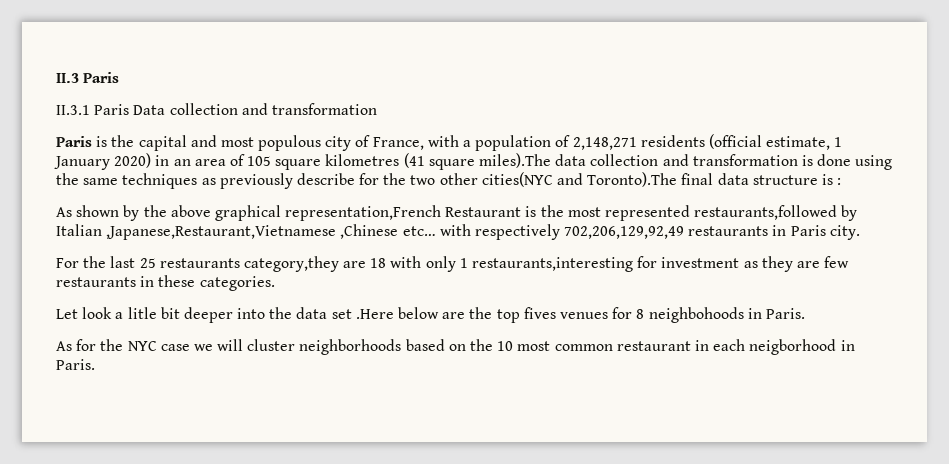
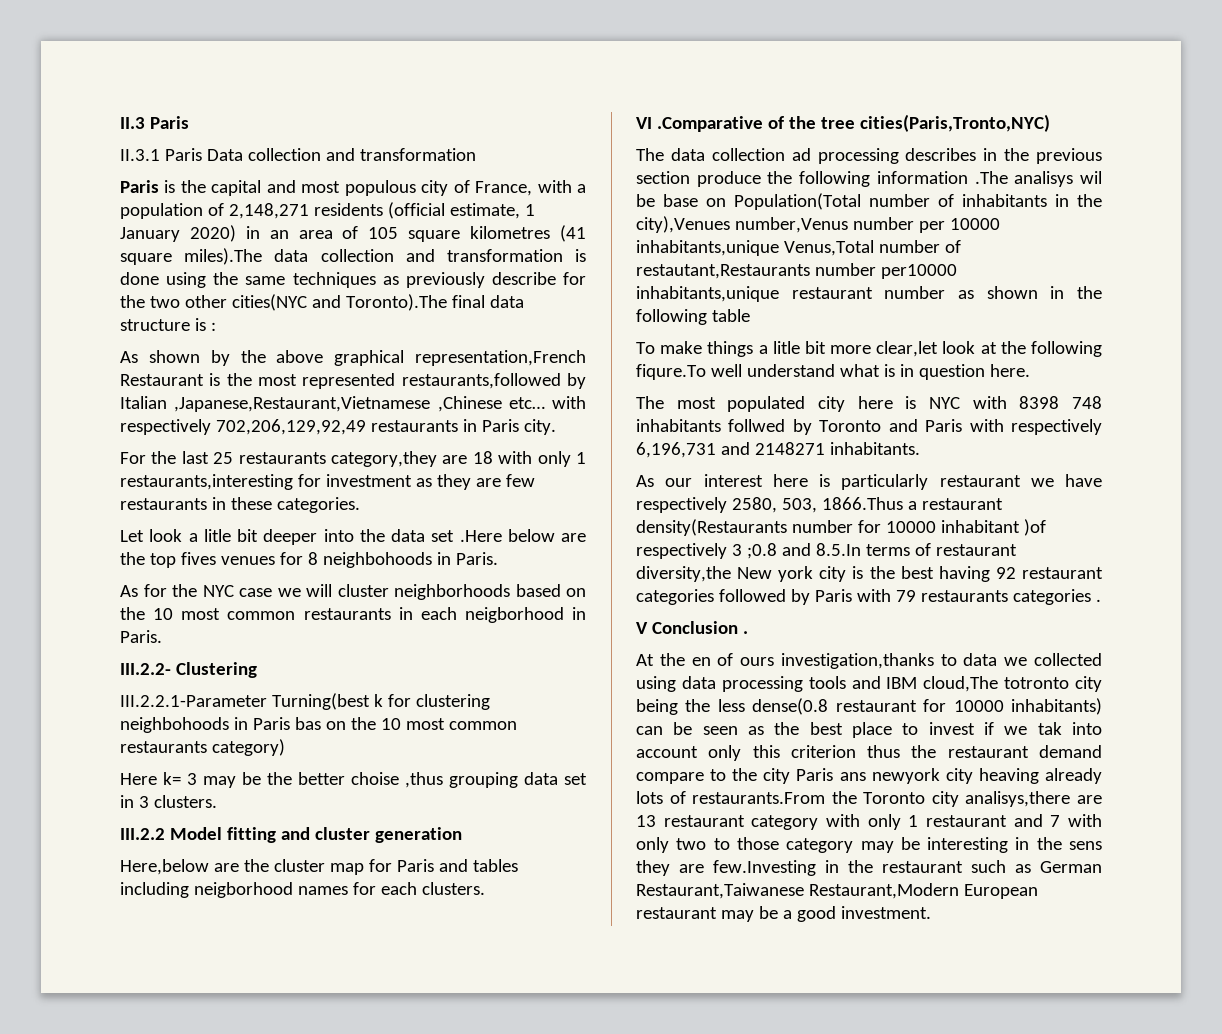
[616,341,691,351] restaurant -> [303,608,391,620] restaurants
(95, 364) none -> [120,662,257,678] [120,693,490,710] [120,717,517,733] [120,739,285,756] [120,772,587,788] [120,795,217,808] [120,827,462,843] [120,859,518,875] [120,882,485,898] [636,114,1050,132] [636,148,1102,164] [636,171,1102,187] [636,193,1102,210] [636,216,1000,233] [636,240,961,256] [636,263,957,279] [636,286,1102,302] [636,309,750,325] [636,341,1102,357] [636,364,1030,380] [636,396,1102,412] [636,419,1102,435] [636,442,920,458] [636,474,1102,490] [636,497,1003,513] [636,519,1046,536] [636,543,1017,559] [636,566,1103,582] [636,589,1101,605] [636,621,748,634] [636,653,1102,669] [636,676,1102,692] [636,698,1102,715] [636,722,1102,738] [636,745,1102,761] [636,768,1102,784] [636,791,1102,807] [636,814,1102,830] [636,837,1102,853] [636,860,1102,876] [636,883,1038,899] [636,906,931,922] // III.2.2- Clustering // III.2.2.1-Parameter Turning(best k for clustering neighbohoods in Paris bas on the 10 most common restaurants category) // Here k= 3 may be the better choise ,thus grouping data set in 3 clusters. // III.2.2 Model fitting and cluster generation // Here,below are the cluster map for Paris and tables including neigborhood names for each clusters. // VI .Comparative of the tree cities(Paris,Tronto,NYC) // The data collection ad processing describes in the previous section produce the following information .The analisys wil be base on Population(Total number of inhabitants in the city),Venues number,Venus number per 10000 inhabitants,unique Venus,Total number of restautant,Restaurants number per10000 inhabitants,unique restaurant number as shown in the following table // To make things a litle bit more clear,let look at the following fiqure.To well understand what is in question here. // The most populated city here is NYC with 8398 748 inhabitants follwed by Toronto and Paris with respectively 6,196,731 and 2148271 inhabitants. // As our interest here is particularly restaurant we have respectively 2580, 503, 1866.Thus a restaurant density(Restaurants number for 10000 inhabitant )of respectively 3 ;0.8 and 8.5.In terms of restaurant diversity,the New york city is the best having 92 restaurant categories followed by Paris with 79 restaurants categories . // V Conclusion . // At the en of ours investigation,thanks to data we collected using data processing tools and IBM cloud,The totronto city being the less dense(0.8 restaurant for 10000 inhabitants) can be seen as the best place to invest if we tak into account only this criterion thus the restaurant demand compare to the city Paris ans newyork city heaving already lots of restaurants.From the Toronto city analisys,there are 13 restaurant category with only 1 restaurant and 7 with only two to those category may be interesting in the sens they are few.Investing in the restaurant such as German Restaurant,Taiwanese Restaurant,Modern European restaurant may be a good investment.

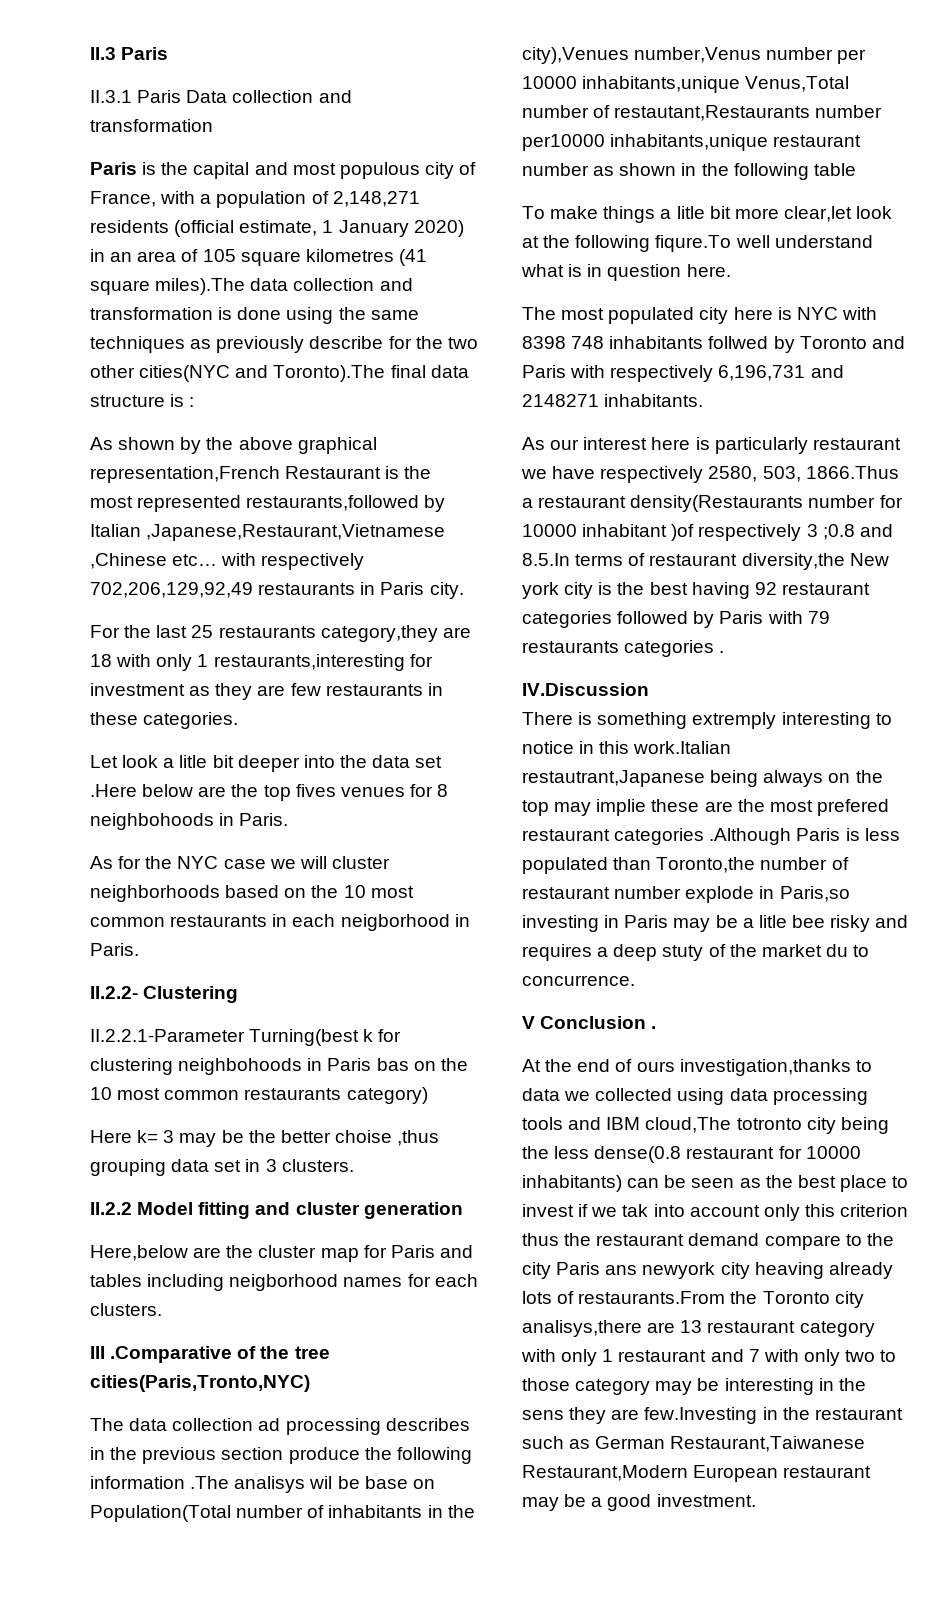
[120,663,171,675] III.2.2- -> [90,986,138,999] II.2.2-
[120,695,267,707] III.2.2.1-Parameter -> [90,1029,245,1042] II.2.2.1-Parameter
[120,828,165,840] III.2.2 -> [90,1202,132,1215] II.2.2
[636,117,652,129] VI -> [90,1346,105,1359] III
(1101, 600) none -> [522,683,649,696] [522,712,892,729] [522,741,732,754] [522,770,883,787] [522,799,889,816] [522,828,900,845] [522,857,849,874] [522,886,850,903] [522,915,909,932] [522,944,870,961] [522,975,635,986] // IV.Discussion // There is something extremply interesting to notice in this work.Italian restautrant,Japanese being always on the top may implie these are the most prefered restaurant categories .Although Paris is less populated than Toronto,the number of restaurant number explode in Paris,so investing in Paris may be a litle bee risky and requires a deep stuty of the market du to concurrence.
[691,657,711,666] en -> [577,1059,611,1072] end

